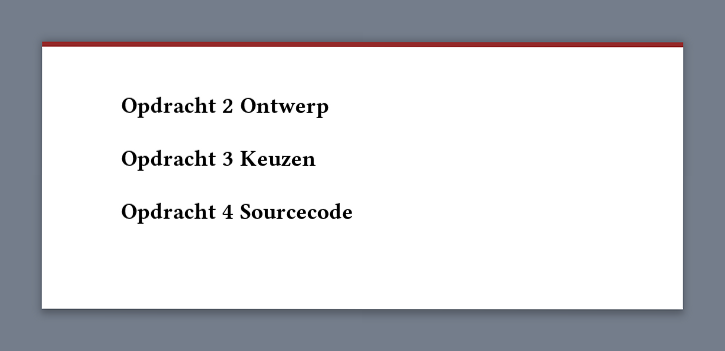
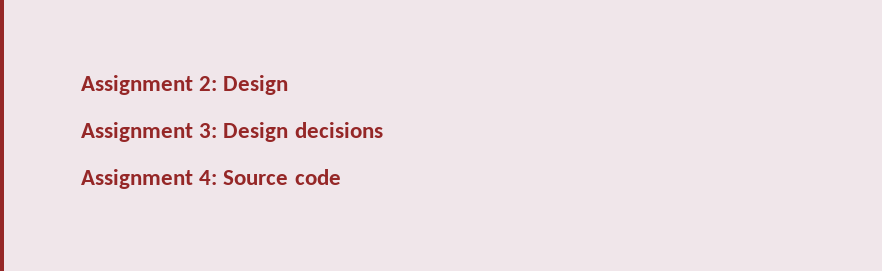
[121,96,331,118] [121,149,318,171] [120,202,354,224] Opdracht 2 Ontwerp // Opdracht 3 Keuzen // Opdracht 4 Sourcecode -> [81,75,289,95] [81,122,383,142] [81,169,341,189] Assignment 2: Design // Assignment 3: Design decisions // Assignment 4: Source code

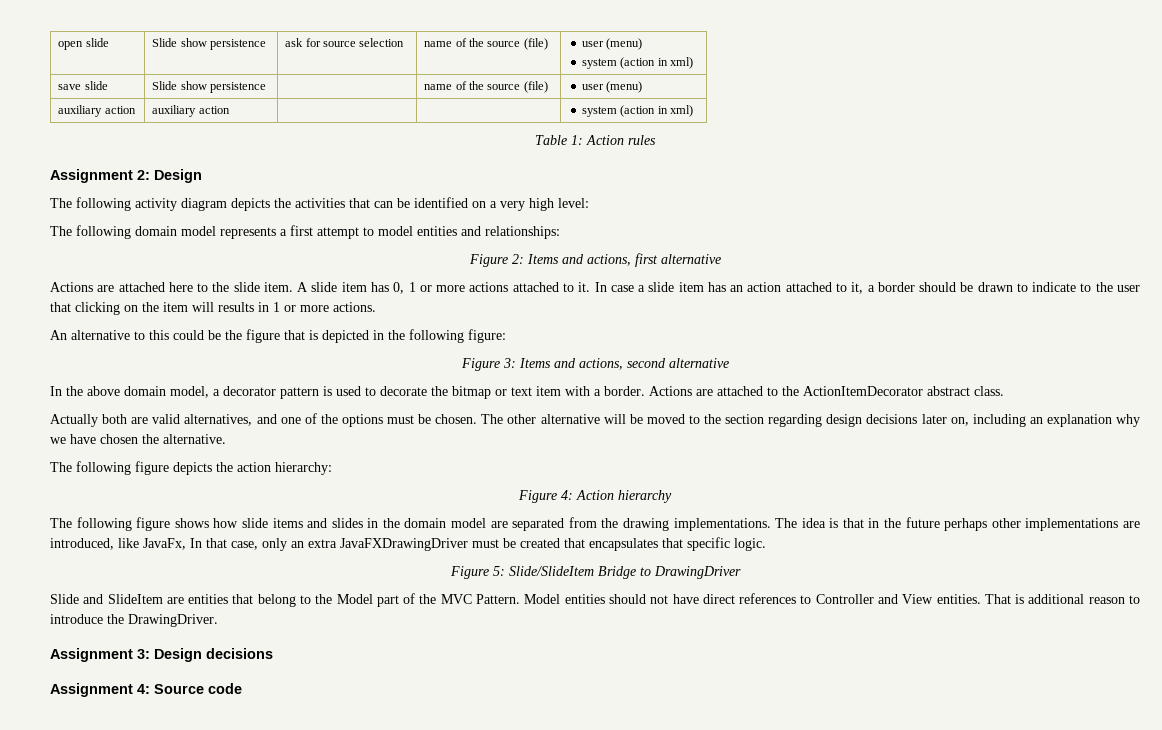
[81,75,289,95] Assignment 2: Design -> [58,38,109,50] [152,38,266,50] [285,38,405,47] [424,38,548,50] [581,38,643,50] [581,57,694,69] [58,81,108,90] [152,81,266,93] [424,81,548,93] [581,81,643,93] [58,105,136,117] [152,105,230,117] [581,105,694,117] [535,135,656,145] [50,169,202,183] [50,197,589,211] [50,225,560,239] [468,253,721,267] [50,282,1140,294] [50,302,376,315] [50,329,506,343] [460,358,729,371] [50,386,1004,399] [50,413,1141,427] [50,434,226,444] [50,461,332,475] [518,490,672,503] [50,517,1141,531] [50,537,766,551] [449,566,741,579] [50,593,1140,607] [50,614,218,627] open slide | Slide show persistence | ask for source selection | name of the source (file) | user (menu) // system (action in xml) // save slide | Slide show persistence | | name of the source (file) | user (menu) // auxiliary action | auxiliary action | | | system (action in xml) // Table 1: Action rules // Assignment 2: Design // The following activity diagram depicts the activities that can be identified on a very high level: // The following domain model represents a first attempt to model entities and relationships: // Figure 2: Items and actions, first alternative // Actions are attached here to the slide item. A slide item has 0, 1 or more actions attached to it. In case a slide item has an action attached to it, a border should be drawn to indicate to the user that clicking on the item will results in 1 or more actions. // An alternative to this could be the figure that is depicted in the following figure: // Figure 3: Items and actions, second alternative // In the above domain model, a decorator pattern is used to decorate the bitmap or text item with a border. Actions are attached to the ActionItemDecorator abstract class. // Actually both are valid alternatives, and one of the options must be chosen. The other alternative will be moved to the section regarding design decisions later on, including an explanation why we have chosen the alternative. // The following figure depicts the action hierarchy: // Figure 4: Action hierarchy // The following figure shows how slide items and slides in the domain model are separated from the drawing implementations. The idea is that in the future perhaps other implementations are introduced, like JavaFx, In that case, only an extra JavaFXDrawingDriver must be created that encapsulates that specific logic. // Figure 5: Slide/SlideItem Bridge to DrawingDriver // Slide and SlideItem are entities that belong to the Model part of the MVC Pattern. Model entities should not have direct references to Controller and View entities. That is additional reason to introduce the DrawingDriver.

